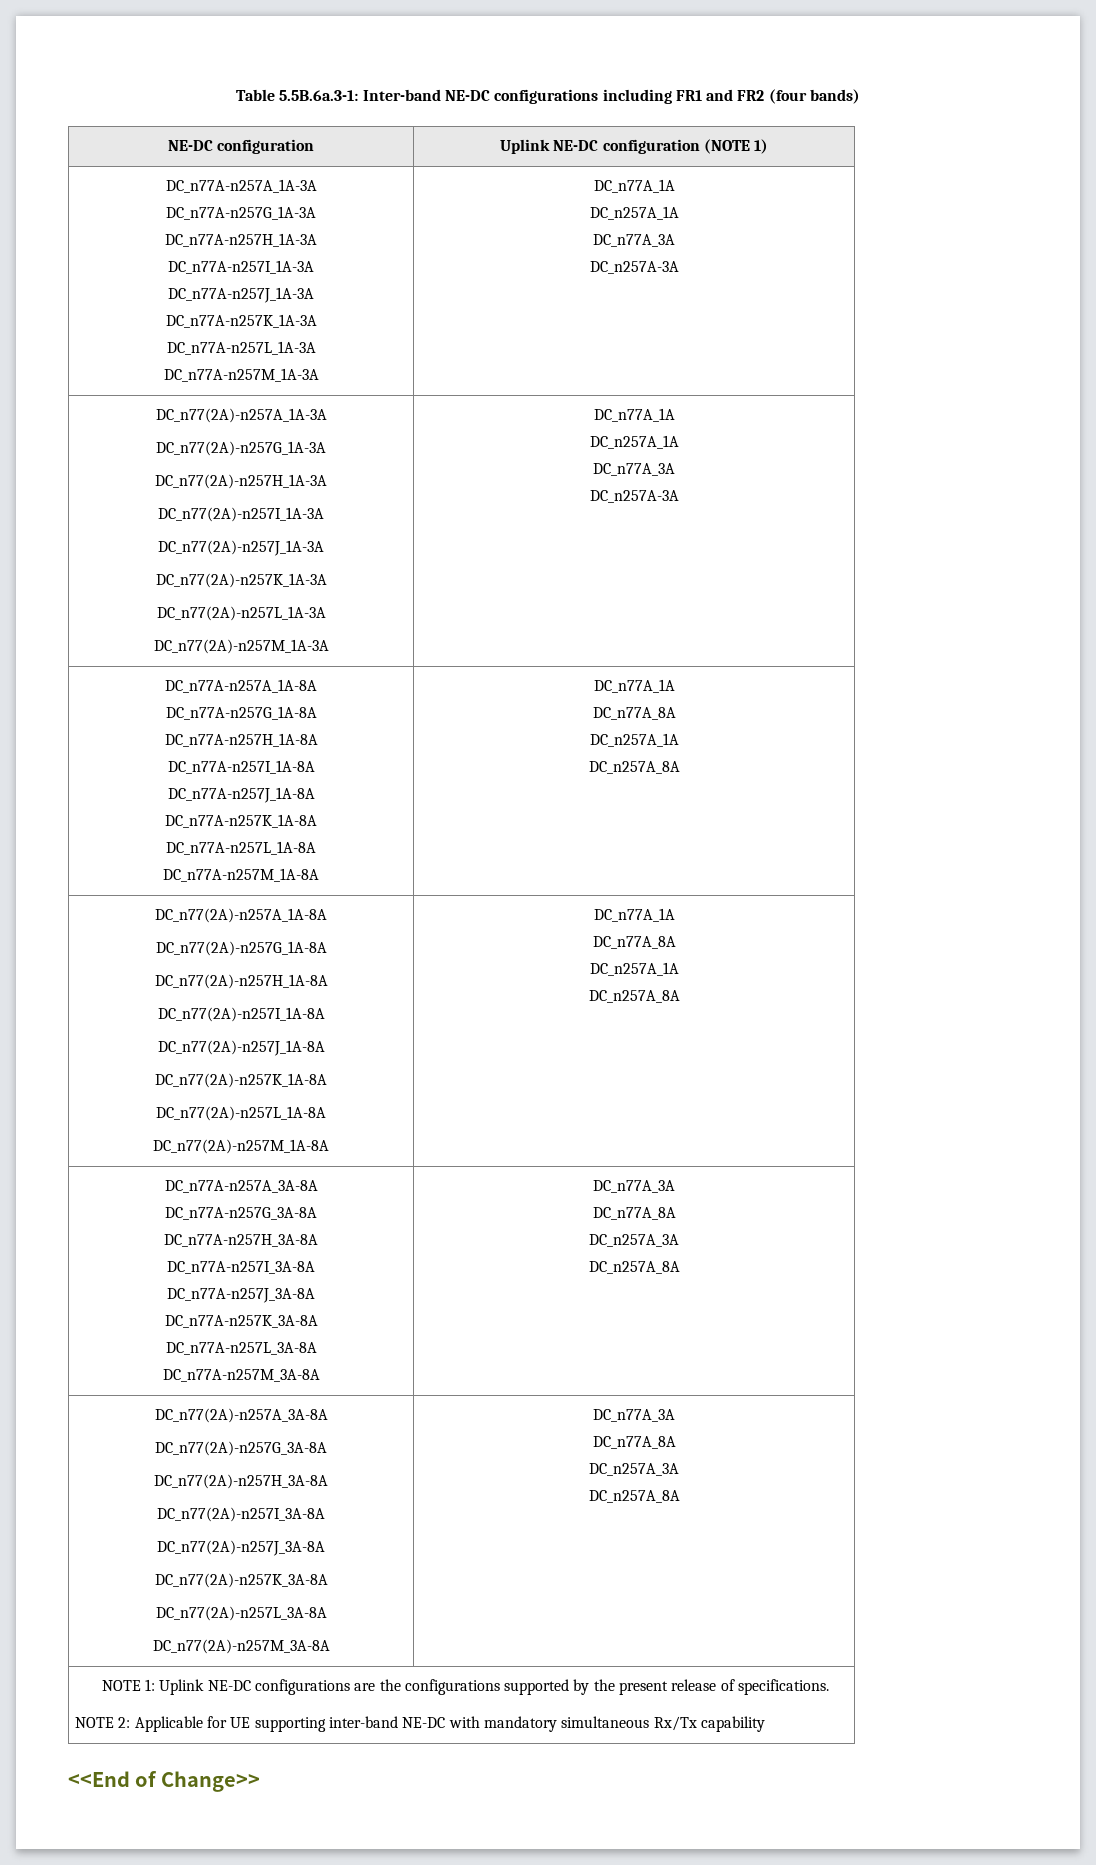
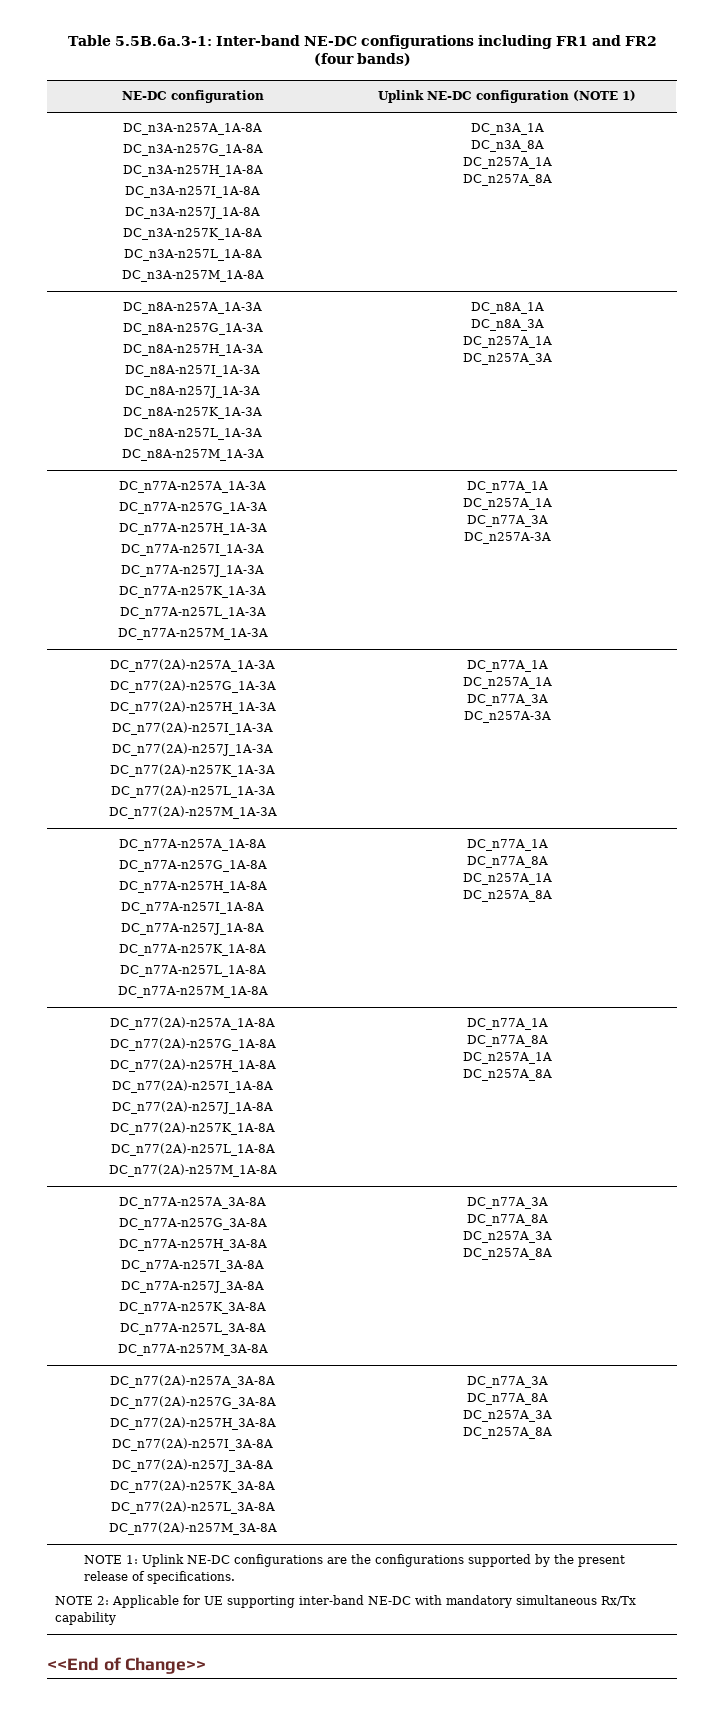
(769, 146) none -> [123,123,262,135] [122,144,263,156] [122,165,263,177] [125,186,260,198] [125,207,260,219] [123,228,262,240] [123,249,262,261] [121,270,264,282] [470,123,544,135] [470,140,544,152] [462,157,552,169] [462,174,552,186] [123,302,262,314] [122,323,263,335] [122,344,263,356] [125,365,260,377] [125,386,260,398] [123,407,262,419] [123,428,262,440] [121,449,264,461] [470,302,544,314] [470,319,544,331] [462,336,552,348] [462,353,552,365] // DC_n3A-n257A_1A-8A // DC_n3A-n257G_1A-8A // DC_n3A-n257H_1A-8A // DC_n3A-n257I_1A-8A // DC_n3A-n257J_1A-8A // DC_n3A-n257K_1A-8A // DC_n3A-n257L_1A-8A // DC_n3A-n257M_1A-8A | DC_n3A_1A // DC_n3A_8A // DC_n257A_1A // DC_n257A_8A // DC_n8A-n257A_1A-3A // DC_n8A-n257G_1A-3A // DC_n8A-n257H_1A-3A // DC_n8A-n257I_1A-3A // DC_n8A-n257J_1A-3A // DC_n8A-n257K_1A-3A // DC_n8A-n257L_1A-3A // DC_n8A-n257M_1A-3A | DC_n8A_1A // DC_n8A_3A // DC_n257A_1A // DC_n257A_3A

